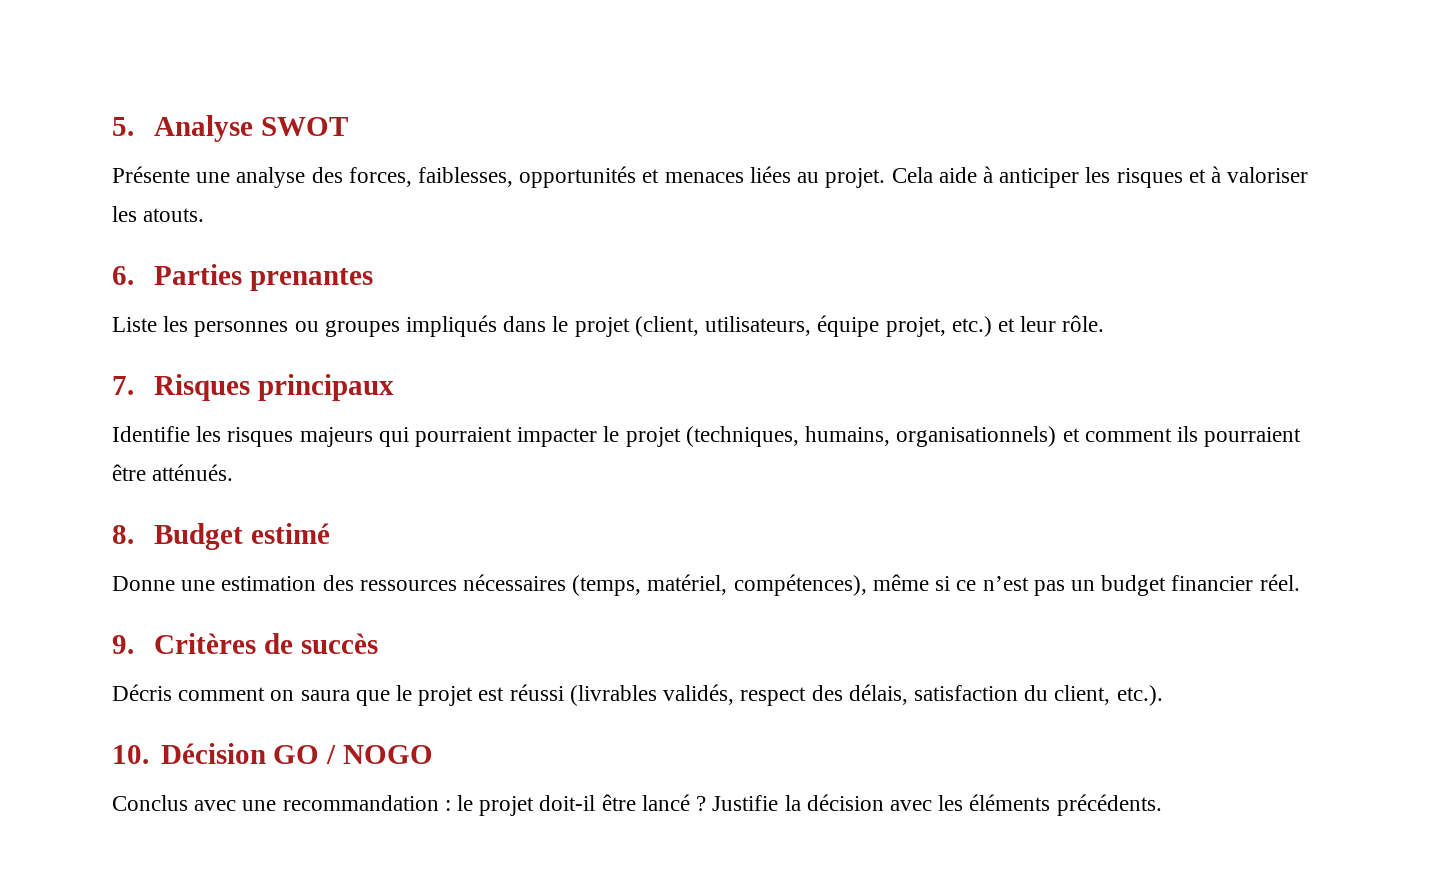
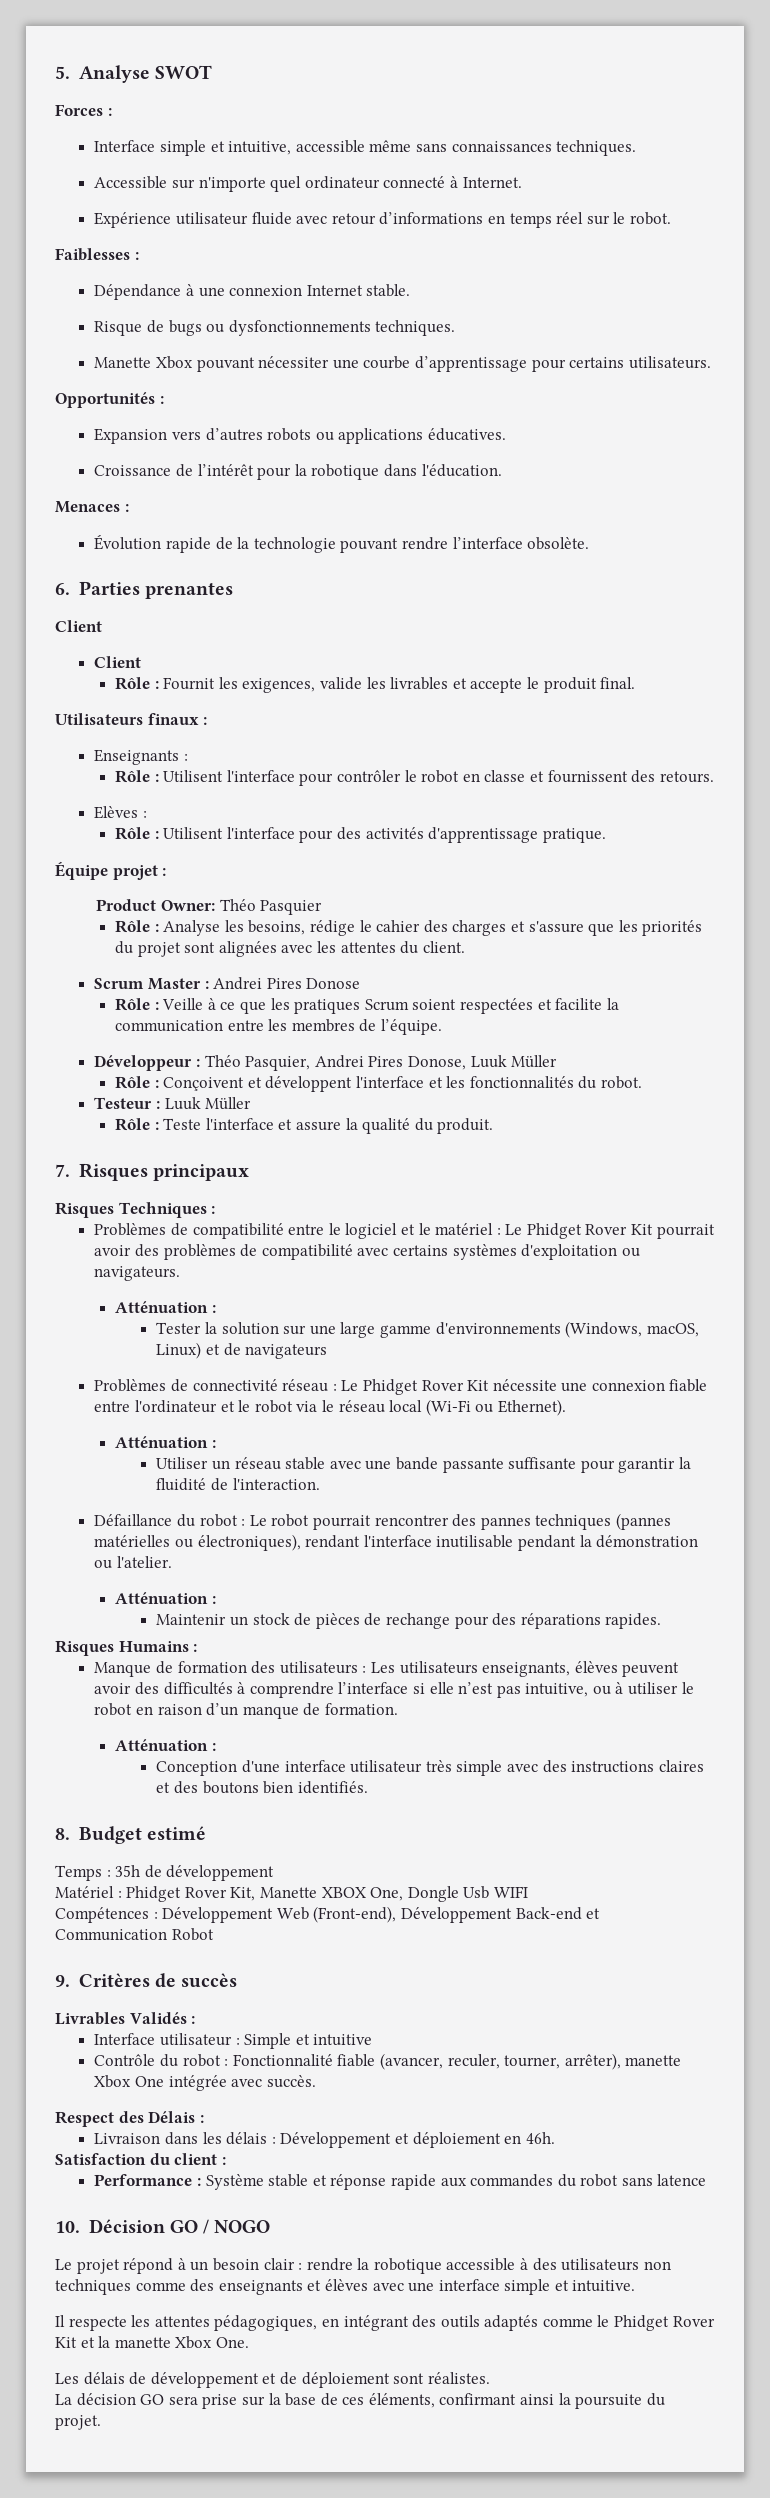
[112,166,1309,188] [112,206,205,222] [112,264,373,291] [112,315,1105,337] [112,374,394,401] [112,426,1302,447] [112,464,234,481] [112,523,330,550] [112,574,1300,596] [112,633,378,654] [112,684,1163,706] Présente une analyse des forces, faiblesses, opportunités et menaces liées au projet. Cela aide à anticiper les risques et à valoriser les atouts. // 6. Parties prenantes // Liste les personnes ou groupes impliqués dans le projet (client, utilisateurs, équipe projet, etc.) et leur rôle. // 7. Risques principaux // Identifie les risques majeurs qui pourraient impacter le projet (techniques, humains, organisationnels) et comment ils pourraient être atténués. // 8. Budget estimé // Donne une estimation des ressources nécessaires (temps, matériel, compétences), même si ce n’est pas un budget financier réel. // 9. Critères de succès // Décris comment on saura que le projet est réussi (livrables validés, respect des délais, satisfaction du client, etc.). -> [55,104,112,116] [94,140,637,156] [94,176,522,192] [94,212,671,228] [55,248,139,261] [94,284,411,300] [94,320,456,336] [94,356,711,372] [55,392,164,408] [94,428,506,444] [94,464,502,480] [55,501,129,513] [94,534,590,553] [55,581,233,599] [55,620,102,632] [94,656,142,668] [115,677,636,693] [55,713,208,725] [94,749,188,765] [115,770,714,786] [94,806,147,819] [115,827,606,843] [55,861,167,880] [96,899,323,915] [115,920,703,936] [115,941,465,957] [94,977,361,990] [115,998,619,1014] [115,1019,442,1035] [94,1055,558,1071] [115,1076,642,1092] [94,1097,252,1110] [115,1118,494,1134] [55,1163,249,1181] [55,1202,216,1218] [94,1223,715,1239] [94,1244,640,1260] [94,1266,181,1281] [115,1301,216,1313] [156,1321,699,1338] [156,1342,328,1359] [94,1379,708,1395] [94,1399,566,1416] [115,1436,216,1448] [156,1457,691,1473] [156,1478,320,1491] [94,1513,671,1530] [94,1534,699,1551] [94,1556,172,1569] [115,1592,216,1604] [156,1613,662,1629] [55,1640,198,1656] [94,1661,680,1677] [94,1682,694,1698] [94,1703,398,1719] [115,1739,216,1751] [156,1760,704,1776] [156,1781,368,1794] [55,1826,206,1844] [55,1865,275,1881] [55,1886,528,1902] [55,1906,601,1923] [55,1928,214,1941] [55,1973,238,1988] [55,2012,196,2025] [94,2033,373,2049] [94,2053,682,2070] [94,2075,316,2091] [55,2111,204,2127] [94,2132,555,2148] [55,2153,226,2165] [94,2174,707,2190] Forces : // Interface simple et intuitive, accessible même sans connaissances techniques. // Accessible sur n'importe quel ordinateur connecté à Internet. // Expérience utilisateur fluide avec retour d’informations en temps réel sur le robot. // Faiblesses : // Dépendance à une connexion Internet stable. // Risque de bugs ou dysfonctionnements techniques. // Manette Xbox pouvant nécessiter une courbe d’apprentissage pour certains utilisateurs. // Opportunités : // Expansion vers d’autres robots ou applications éducatives. // Croissance de l’intérêt pour la robotique dans l'éducation. // Menaces : // Évolution rapide de la technologie pouvant rendre l’interface obsolète. // 6. Parties prenantes // Client // Client // Rôle : Fournit les exigences, valide les livrables et accepte le produit final. // Utilisateurs finaux : // Enseignants : // Rôle : Utilisent l'interface pour contrôler le robot en classe et fournissent des retours. // Elèves : // Rôle : Utilisent l'interface pour des activités d'apprentissage pratique. // Équipe projet : // Product Owner: Théo Pasquier // Rôle : Analyse les besoins, rédige le cahier des charges et s'assure que les priorités du projet sont alignées avec les attentes du client. // Scrum Master : Andrei Pires Donose // Rôle : Veille à ce que les pratiques Scrum soient respectées et facilite la communication entre les membres de l’équipe. // Développeur : Théo Pasquier, Andrei Pires Donose, Luuk Müller // Rôle : Conçoivent et développent l'interface et les fonctionnalités du robot. // Testeur : Luuk Müller // Rôle : Teste l'interface et assure la qualité du produit. // 7. Risques principaux // Risques Techniques : // Problèmes de compatibilité entre le logiciel et le matériel : Le Phidget Rover Kit pourrait avoir des problèmes de compatibilité avec certains systèmes d'exploitation ou navigateurs. // Atténuation : // Tester la solution sur une large gamme d'environnements (Windows, macOS, Linux) et de navigateurs // Problèmes de connectivité réseau : Le Phidget Rover Kit nécessite une connexion fiable entre l'ordinateur et le robot via le réseau local (Wi-Fi ou Ethernet). // Atténuation : // Utiliser un réseau stable avec une bande passante suffisante pour garantir la fluidité de l'interaction. // Défaillance du robot : Le robot pourrait rencontrer des pannes techniques (pannes matérielles ou électroniques), rendant l'interface inutilisable pendant la démonstration ou l'atelier. // Atténuation : // Maintenir un stock de pièces de rechange pour des réparations rapides. // Risques Humains : // Manque de formation des utilisateurs : Les utilisateurs enseignants, élèves peuvent avoir des difficultés à comprendre l’interface si elle n’est pas intuitive, ou à utiliser le robot en raison d’un manque de formation. // Atténuation : // Conception d'une interface utilisateur très simple avec des instructions claires et des boutons bien identifiés. // 8. Budget estimé // Temps : 35h de développement // Matériel : Phidget Rover Kit, Manette XBOX One, Dongle Usb WIFI // Compétences : Développement Web (Front-end), Développement Back-end et Communication Robot // 9. Critères de succès // Livrables Validés : // Interface utilisateur : Simple et intuitive // Contrôle du robot : Fonctionnalité fiable (avancer, reculer, tourner, arrêter), manette Xbox One intégrée avec succès. // Respect des Délais : // Livraison dans les délais : Développement et déploiement en 46h. // Satisfaction du client : // Performance : Système stable et réponse rapide aux commandes du robot sans latence
[112,794,1162,816] Conclus avec une recommandation : le projet doit-il être lancé ? Justifie la décision avec les éléments précédents. -> [55,2258,671,2274] [55,2279,636,2295] [55,2315,715,2331] [55,2336,249,2349] [55,2372,490,2388] [55,2393,665,2409] [55,2415,101,2430] Le projet répond à un besoin clair : rendre la robotique accessible à des utilisateurs non techniques comme des enseignants et élèves avec une interface simple et intuitive. // Il respecte les attentes pédagogiques, en intégrant des outils adaptés comme le Phidget Rover Kit et la manette Xbox One. // Les délais de développement et de déploiement sont réalistes. // La décision GO sera prise sur la base de ces éléments, confirmant ainsi la poursuite du projet.

